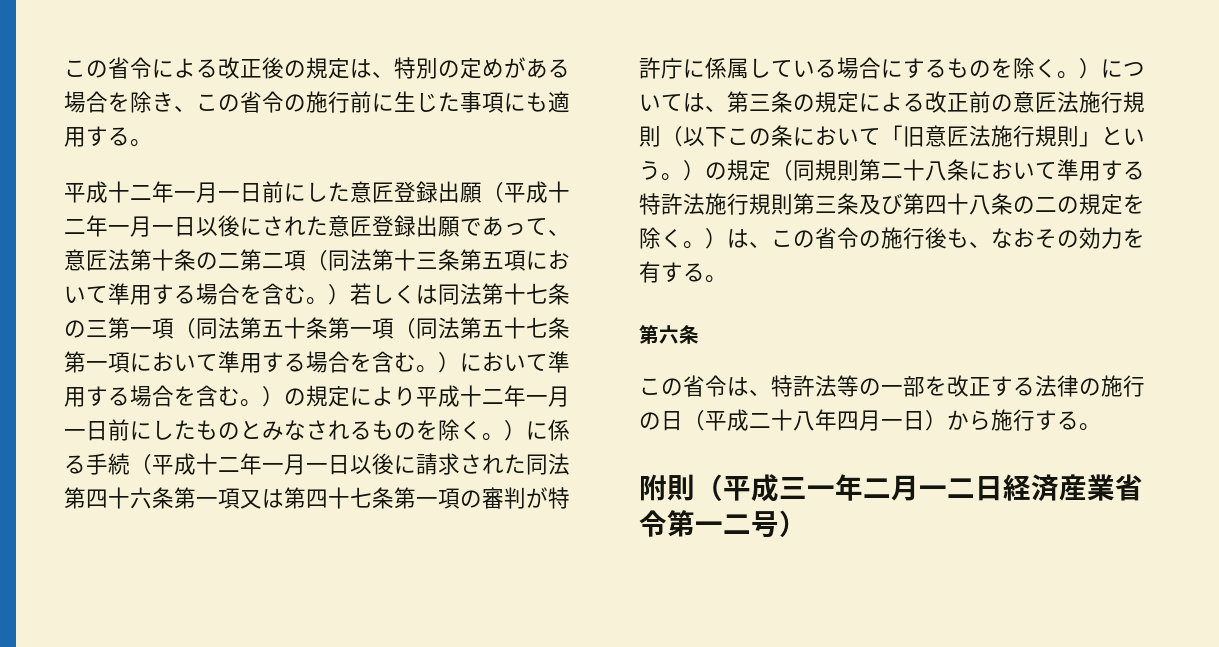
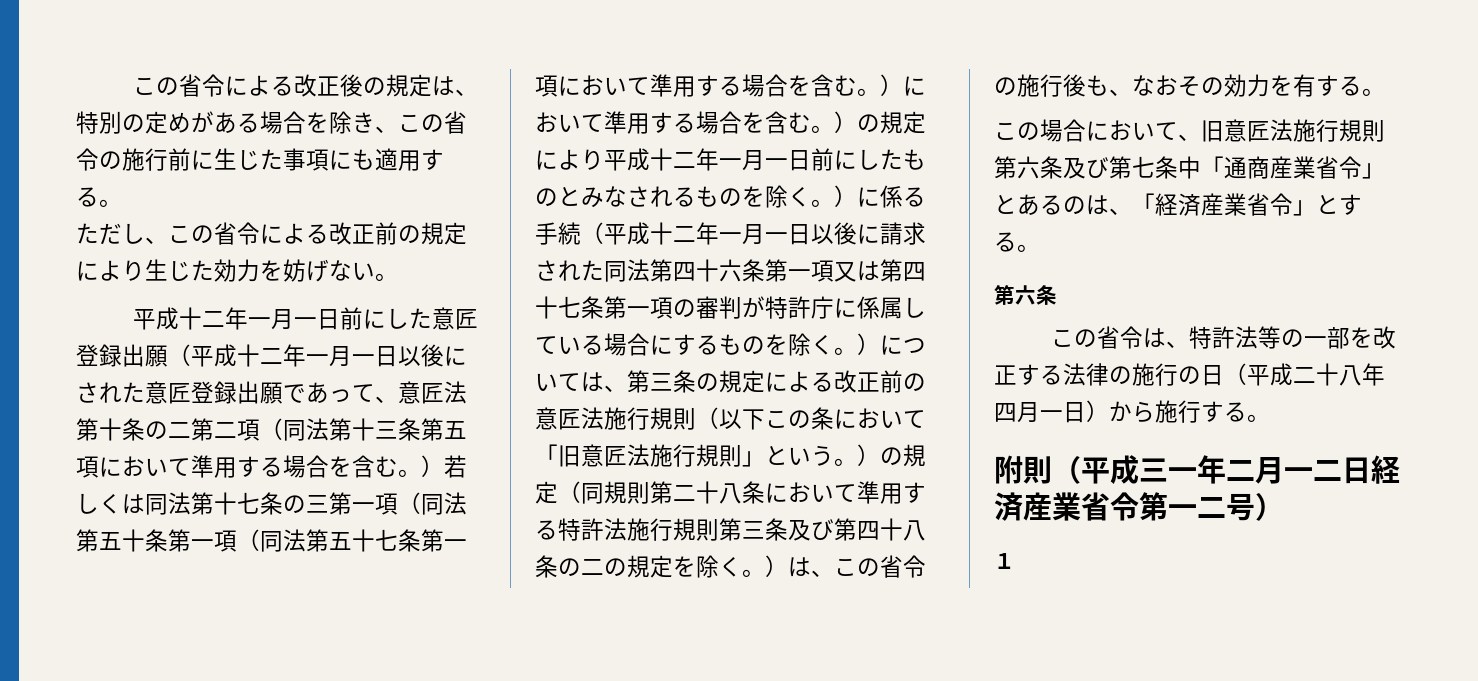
(152, 143) none -> [76,222,467,245] [76,259,398,282] // ただし、この省令による改正前の規定により生じた効力を妨げない。
(727, 279) none -> [994,119,1385,142] [994,156,1385,179] [994,193,1362,216] [994,232,1040,252] // この場合において、旧意匠法施行規則第六条及び第七条中「通商産業省令」とあるのは、「経済産業省令」とする。
(807, 523) none -> [994,553,1015,569] // １

